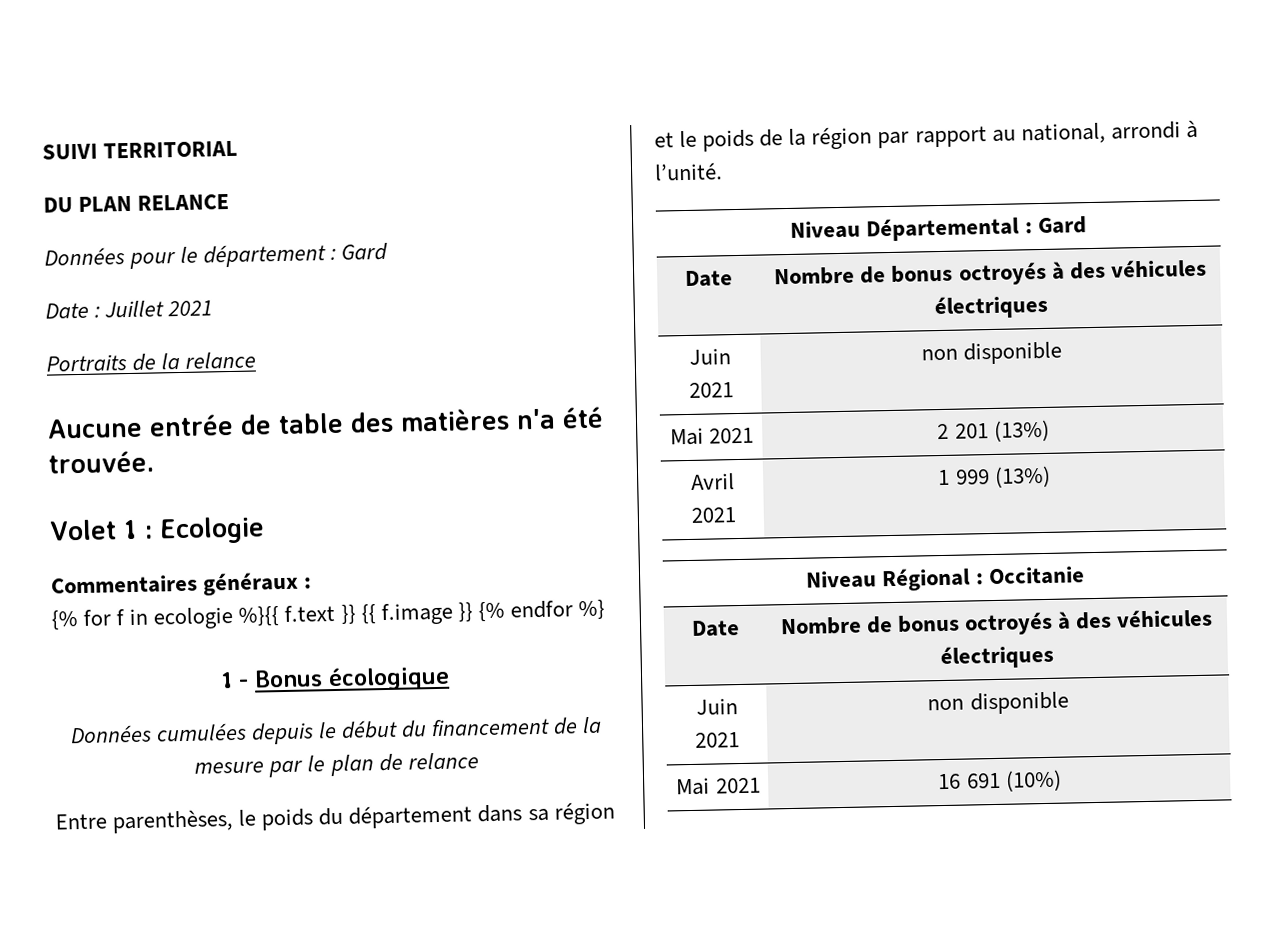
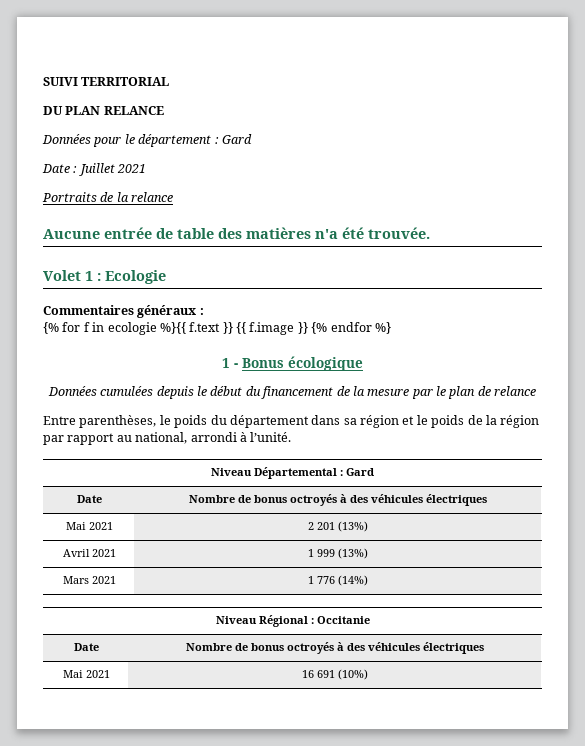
[689,348,731,365] [688,382,734,398] [920,341,1063,365] // Juin 2021 | non disponible -> (487, 500) none
(1051, 476) none -> [62,576,116,584] [308,575,368,586] // Mars 2021 | 1 776 (14%)
[695,698,738,715] [695,732,740,748] [927,691,1069,715] // Juin 2021 | non disponible -> (484, 648) none

